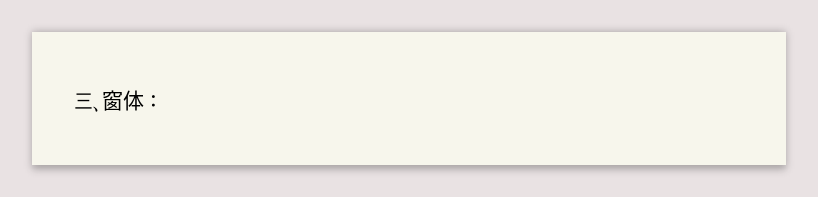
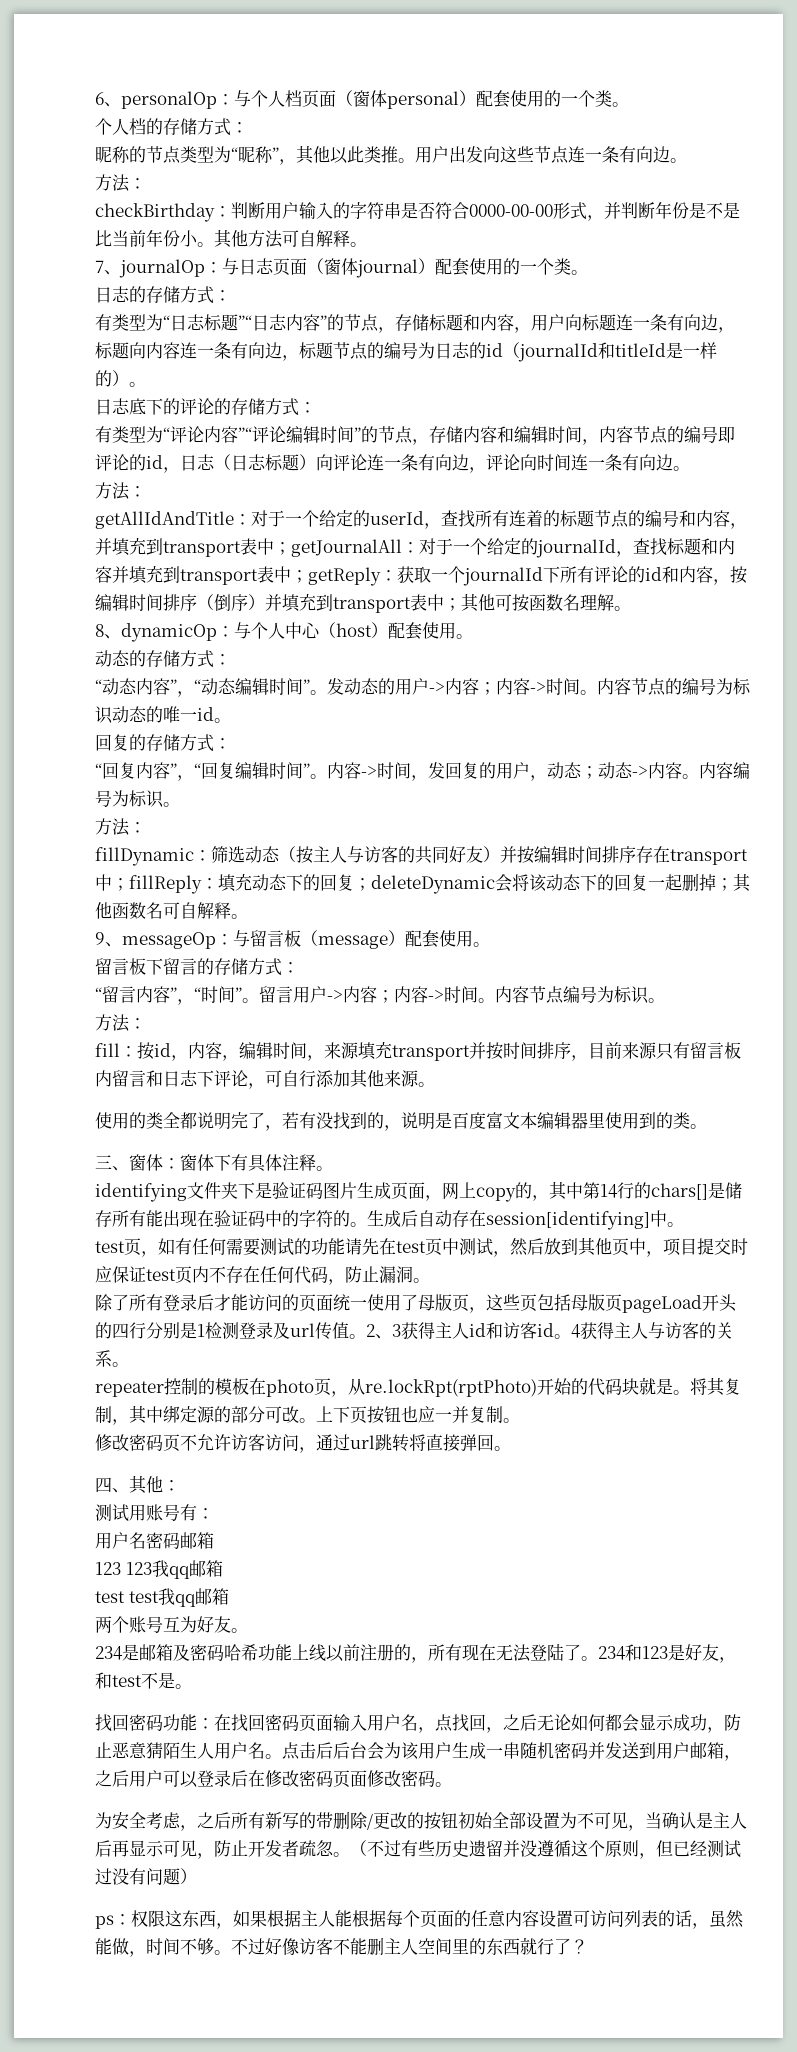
[74,90,163,112] 三、窗体： -> [95,90,629,109] [95,118,248,136] [95,145,687,165] [95,174,146,192] [95,201,740,222] [95,229,367,248] [95,258,588,278] [95,286,231,304] [95,314,735,333] [95,342,717,362] [95,370,146,387] [95,398,316,416] [95,426,735,445] [95,454,690,473] [95,482,146,500] [95,510,747,529] [95,537,735,558] [95,565,747,586] [95,593,631,613] [95,622,473,642] [95,650,231,668] [95,678,751,697] [95,706,231,724] [95,734,231,752] [95,762,750,781] [95,790,180,808] [95,818,146,836] [95,846,748,866] [95,873,751,894] [95,902,248,919] [95,930,490,949] [95,958,299,976] [95,986,665,1005] [95,1014,146,1032] [95,1041,741,1061] [95,1069,435,1089] [95,1112,707,1131] [95,1154,333,1172] [95,1181,742,1202] [95,1210,684,1230] [95,1237,748,1257] [95,1266,430,1285] [95,1294,737,1313] [95,1322,733,1340] [95,1350,129,1367] [95,1377,741,1397] [95,1405,520,1425] [95,1434,511,1453] [95,1475,180,1494] [95,1504,214,1522] [95,1532,214,1549] [95,1560,223,1579] [95,1588,229,1607] [95,1616,248,1633] [95,1643,736,1663] [95,1672,192,1689] [95,1714,741,1733] [95,1742,741,1761] [95,1770,452,1788] [95,1811,747,1831] [95,1840,741,1859] [95,1868,197,1885] [95,1910,744,1929] [95,1937,588,1957] 6、personalOp：与个人档页面（窗体personal）配套使用的一个类。 // 个人档的存储方式： // 昵称的节点类型为“昵称”，其他以此类推。用户出发向这些节点连一条有向边。 // 方法： // checkBirthday：判断用户输入的字符串是否符合0000-00-00形式，并判断年份是不是比当前年份小。其他方法可自解释。 // 7、journalOp：与日志页面（窗体journal）配套使用的一个类。 // 日志的存储方式： // 有类型为“日志标题”“日志内容”的节点，存储标题和内容，用户向标题连一条有向边，标题向内容连一条有向边，标题节点的编号为日志的id（journalId和titleId是一样的）。 // 日志底下的评论的存储方式： // 有类型为“评论内容”“评论编辑时间”的节点，存储内容和编辑时间，内容节点的编号即评论的id，日志（日志标题）向评论连一条有向边，评论向时间连一条有向边。 // 方法： // getAllIdAndTitle：对于一个给定的userId，查找所有连着的标题节点的编号和内容，并填充到transport表中；getJournalAll：对于一个给定的journalId，查找标题和内容并填充到transport表中；getReply：获取一个journalId下所有评论的id和内容，按编辑时间排序（倒序）并填充到transport表中；其他可按函数名理解。 // 8、dynamicOp：与个人中心（host）配套使用。 // 动态的存储方式： // “动态内容”，“动态编辑时间”。发动态的用户->内容；内容->时间。内容节点的编号为标识动态的唯一id。 // 回复的存储方式： // “回复内容”，“回复编辑时间”。内容->时间，发回复的用户，动态；动态->内容。内容编号为标识。 // 方法： // fillDynamic：筛选动态（按主人与访客的共同好友）并按编辑时间排序存在transport中；fillReply：填充动态下的回复；deleteDynamic会将该动态下的回复一起删掉；其他函数名可自解释。 // 9、messageOp：与留言板（message）配套使用。 // 留言板下留言的存储方式： // “留言内容”，“时间”。留言用户->内容；内容->时间。内容节点编号为标识。 // 方法： // fill：按id，内容，编辑时间，来源填充transport并按时间排序，目前来源只有留言板内留言和日志下评论，可自行添加其他来源。 // 使用的类全都说明完了，若有没找到的，说明是百度富文本编辑器里使用到的类。 // 三、窗体：窗体下有具体注释。 // identifying文件夹下是验证码图片生成页面，网上copy的，其中第14行的chars[]是储存所有能出现在验证码中的字符的。生成后自动存在session[identifying]中。 // test页，如有任何需要测试的功能请先在test页中测试，然后放到其他页中，项目提交时应保证test页内不存在任何代码，防止漏洞。 // 除了所有登录后才能访问的页面统一使用了母版页，这些页包括母版页pageLoad开头的四行分别是1检测登录及url传值。2、3获得主人id和访客id。4获得主人与访客的关系。 // repeater控制的模板在photo页，从re.lockRpt(rptPhoto)开始的代码块就是。将其复制，其中绑定源的部分可改。上下页按钮也应一并复制。 // 修改密码页不允许访客访问，通过url跳转将直接弹回。 // 四、其他： // 测试用账号有： // 用户名密码邮箱 // 123 123我qq邮箱 // test test我qq邮箱 // 两个账号互为好友。 // 234是邮箱及密码哈希功能上线以前注册的，所有现在无法登陆了。234和123是好友，和test不是。 // 找回密码功能：在找回密码页面输入用户名，点找回，之后无论如何都会显示成功，防止恶意猜陌生人用户名。点击后后台会为该用户生成一串随机密码并发送到用户邮箱，之后用户可以登录后在修改密码页面修改密码。 // 为安全考虑，之后所有新写的带删除/更改的按钮初始全部设置为不可见，当确认是主人后再显示可见，防止开发者疏忽。（不过有些历史遗留并没遵循这个原则，但已经测试过没有问题） // ps：权限这东西，如果根据主人能根据每个页面的任意内容设置可访问列表的话，虽然能做，时间不够。不过好像访客不能删主人空间里的东西就行了？

